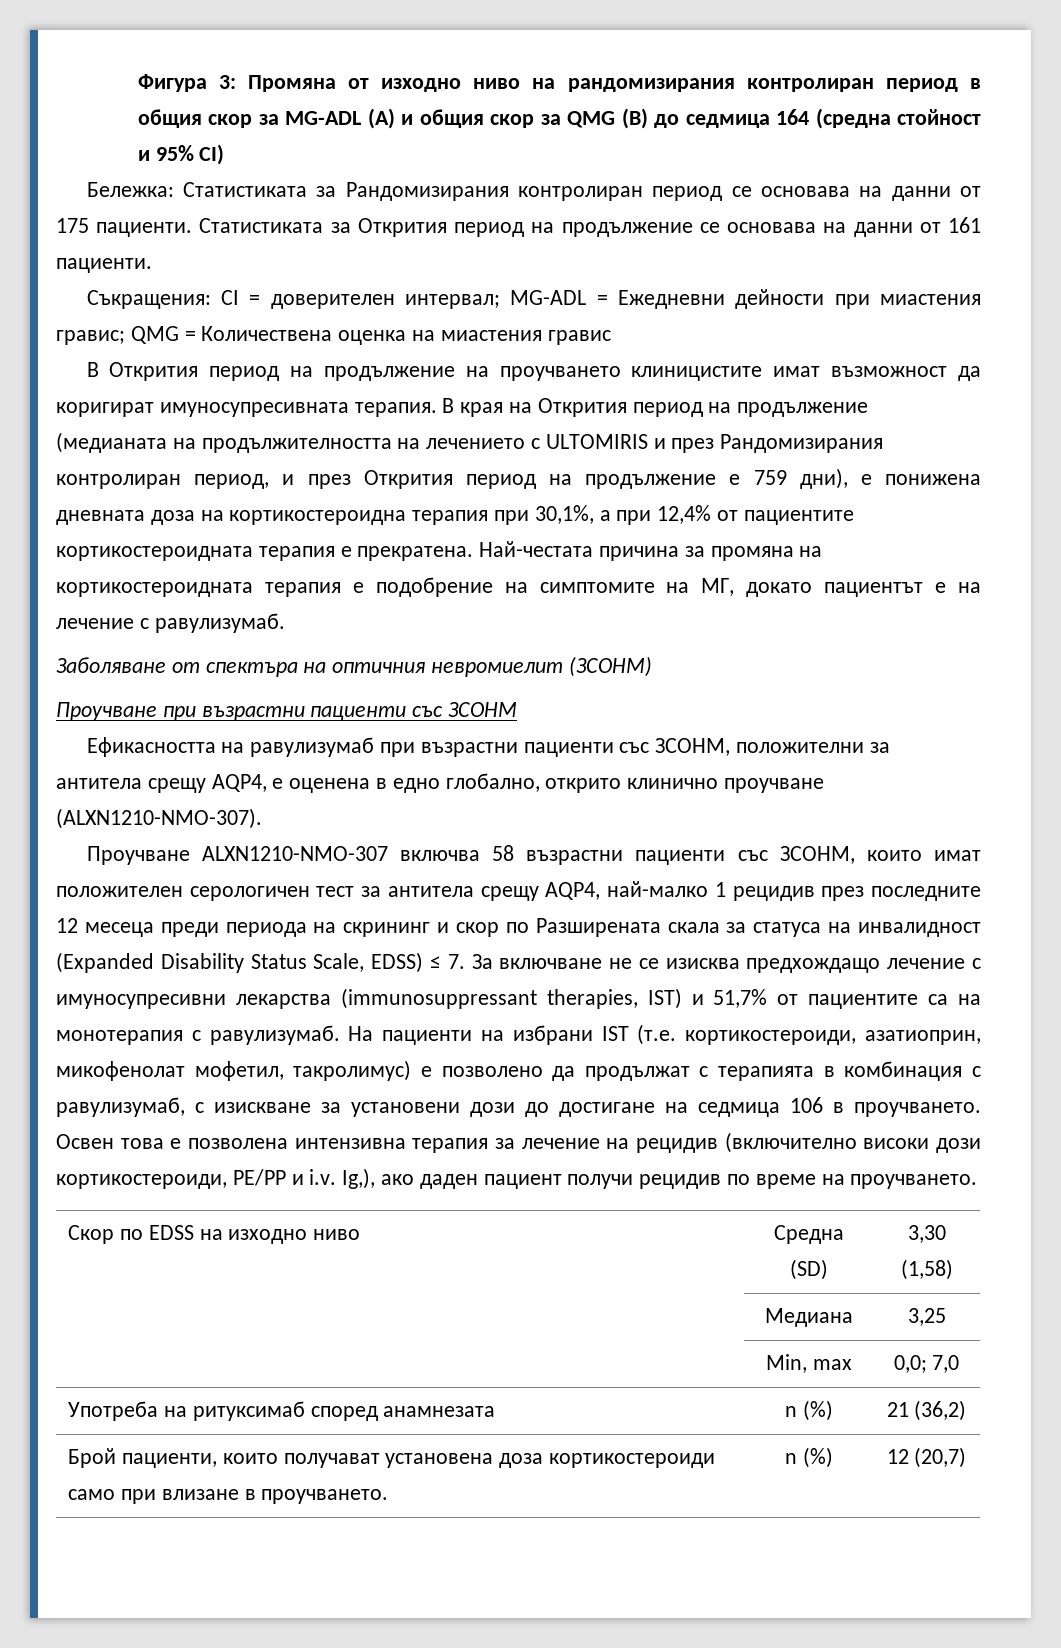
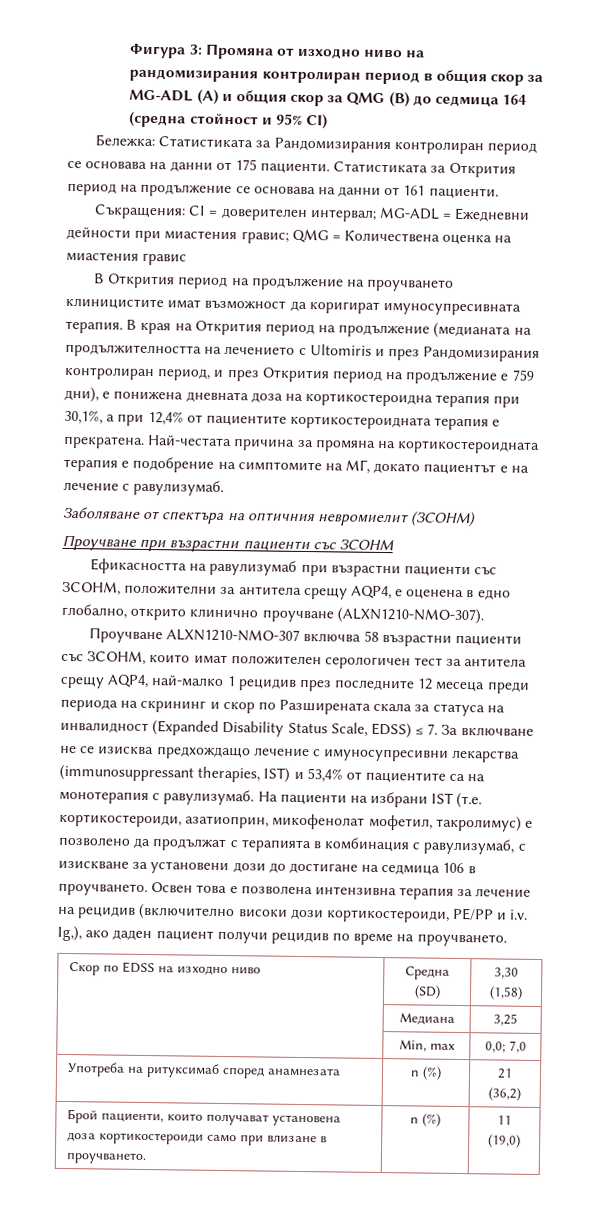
[545,434,648,449] ULTOMIRIS -> [309,344,372,356] Ultomiris
[713,989,768,1008] 51,7% -> [306,768,343,783] 53,4%
[886,1447,967,1468] 12 (20,7) -> [497,1115,512,1125] [488,1134,521,1148] 11 (19,0)

